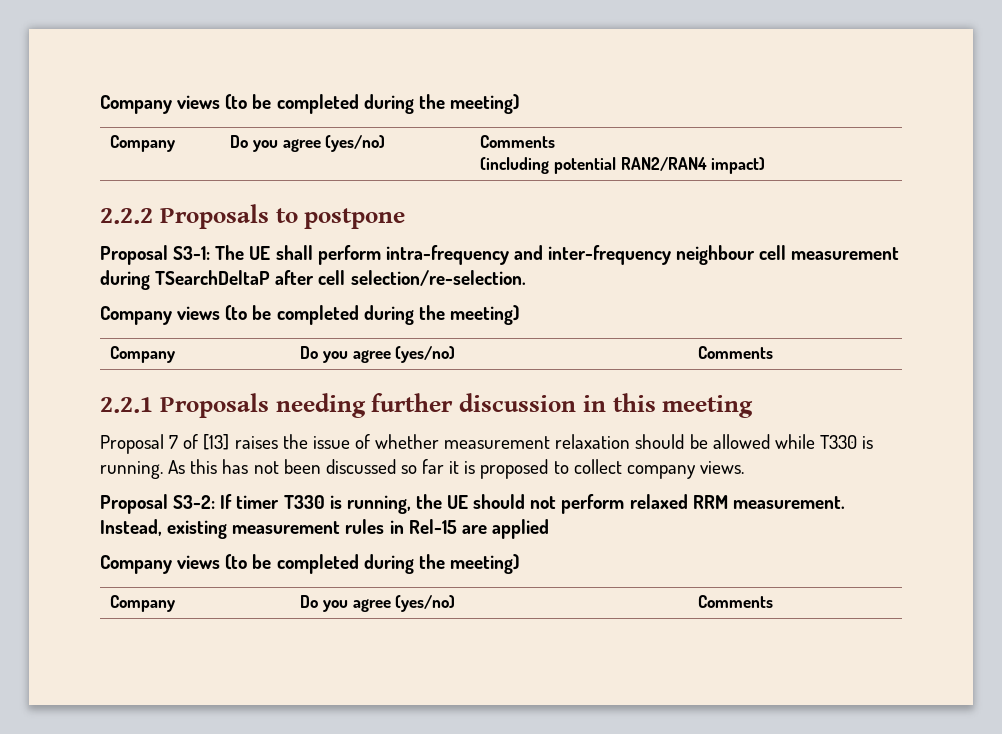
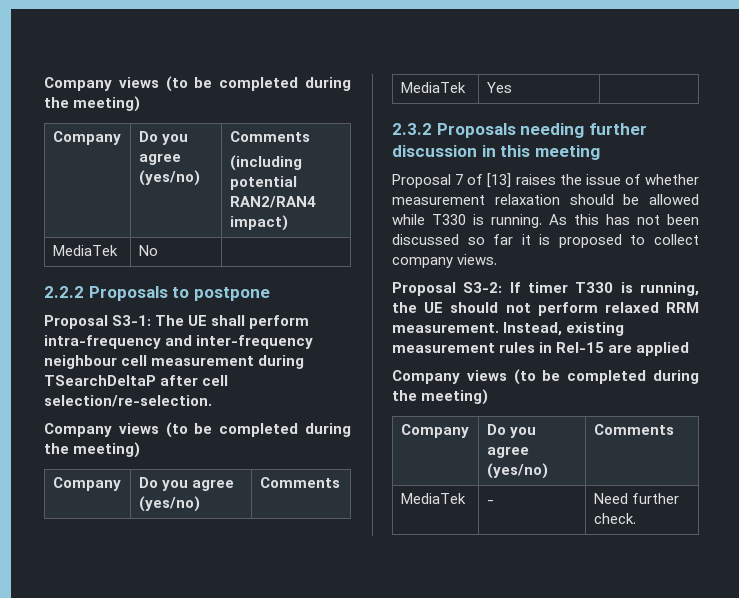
(766, 165) none -> [52,245,118,256] [138,245,158,256] // MediaTek | No |
[100,397,153,413] // 2.2.1 -> [400,82,466,93] [486,82,512,93] [392,123,432,135] // MediaTek | Yes | // 2.3.2
(774, 601) none -> [400,493,466,504] [486,500,494,504] [593,493,679,504] [593,513,636,524] // MediaTek | - | Need further check.

